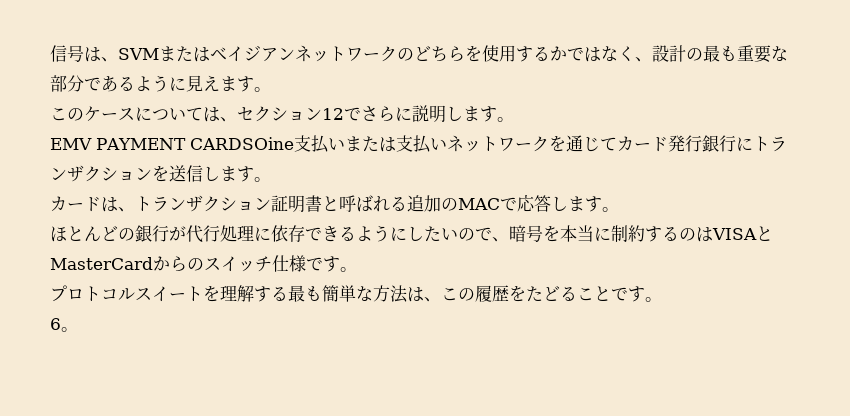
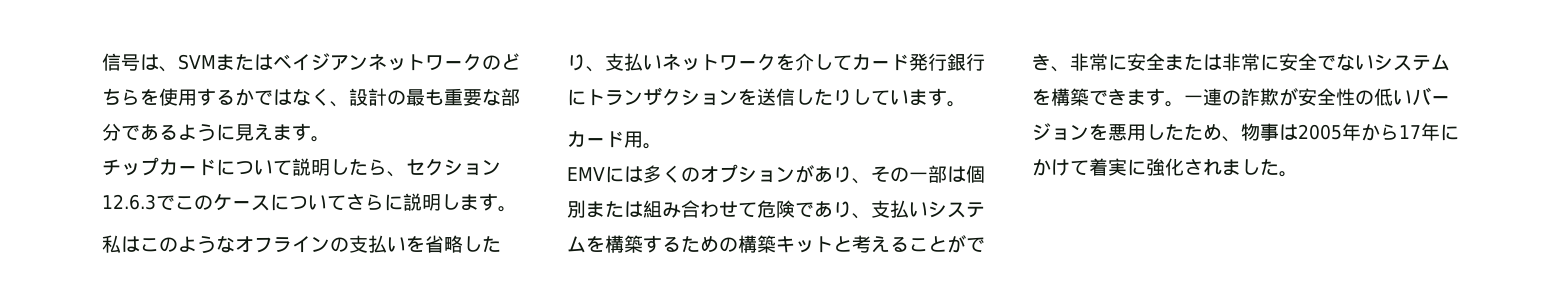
(271, 89) none -> [102,157,501,177] [102,194,175,210] チップカードについて説明したら、セクション12.6.3で
[203,106,361,122] は、セクション12で -> (346, 202) none
[50,135,396,153] EMV PAYMENT CARDSOine支払いまたは -> [102,235,501,253] [567,54,605,72] 私はこのようなオフラインの支払いを省略したり、
[565,135,600,152] 通じ -> [795,53,833,71] 介し
(220, 173) none -> [814,89,909,106] たりしてい
[101,195,619,213] [50,225,773,243] [50,255,357,272] [50,285,662,303] [50,318,61,330] は、トランザクション証明書と呼ばれる追加のMACで応答します。 // ほとんどの銀行が代行処理に依存できるようにしたいので、暗号を本当に制約するのはVISAとMasterCardからのスイッチ仕様です。 // プロトコルスイートを理解する最も簡単な方法は、この履歴をたどることです。 // 6 -> [624,131,662,149] [567,164,985,184] [567,200,985,219] [567,235,985,253] [1032,53,1450,72] [1032,87,1450,107] [1032,123,1459,142] [1032,158,1279,176] 用。 // EMVには多くのオプションがあり、その一部は個別または組み合わせて危険であり、支払いシステムを構築するための構築キットと考えることができ、非常に安全または非常に安全でないシステムを構築できます。一連の詐欺が安全性の低いバージョンを悪用したため、物事は2005年から17年にかけて着実に強化されました

